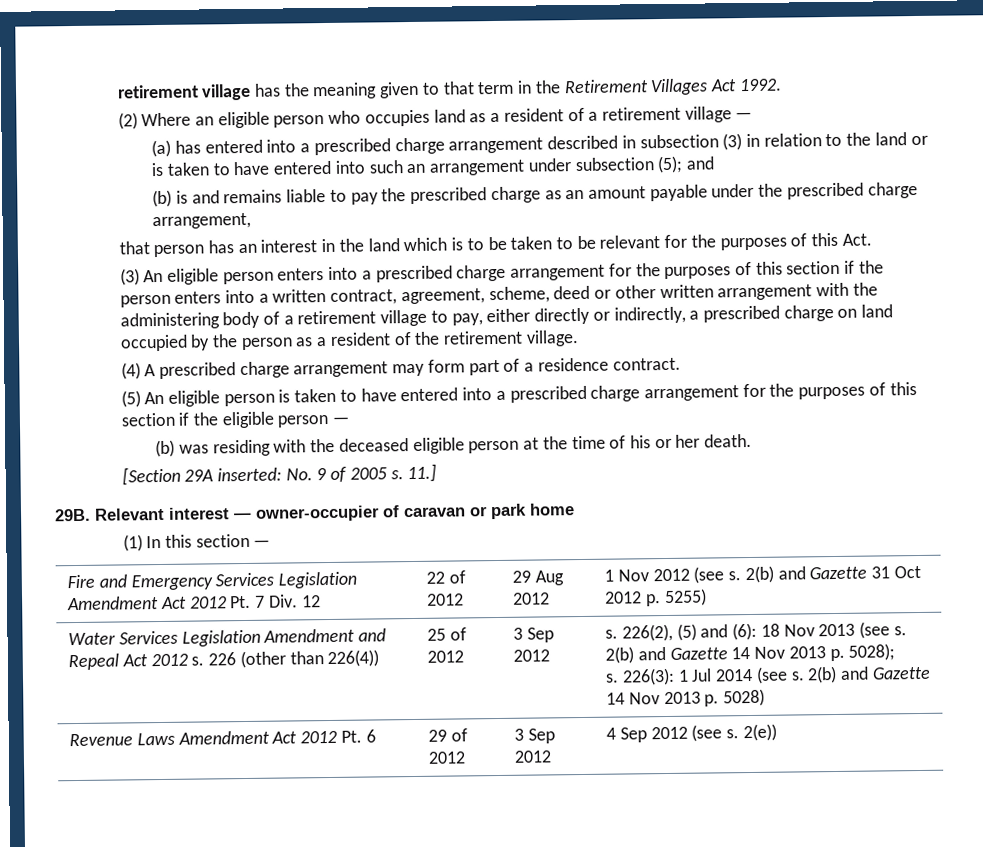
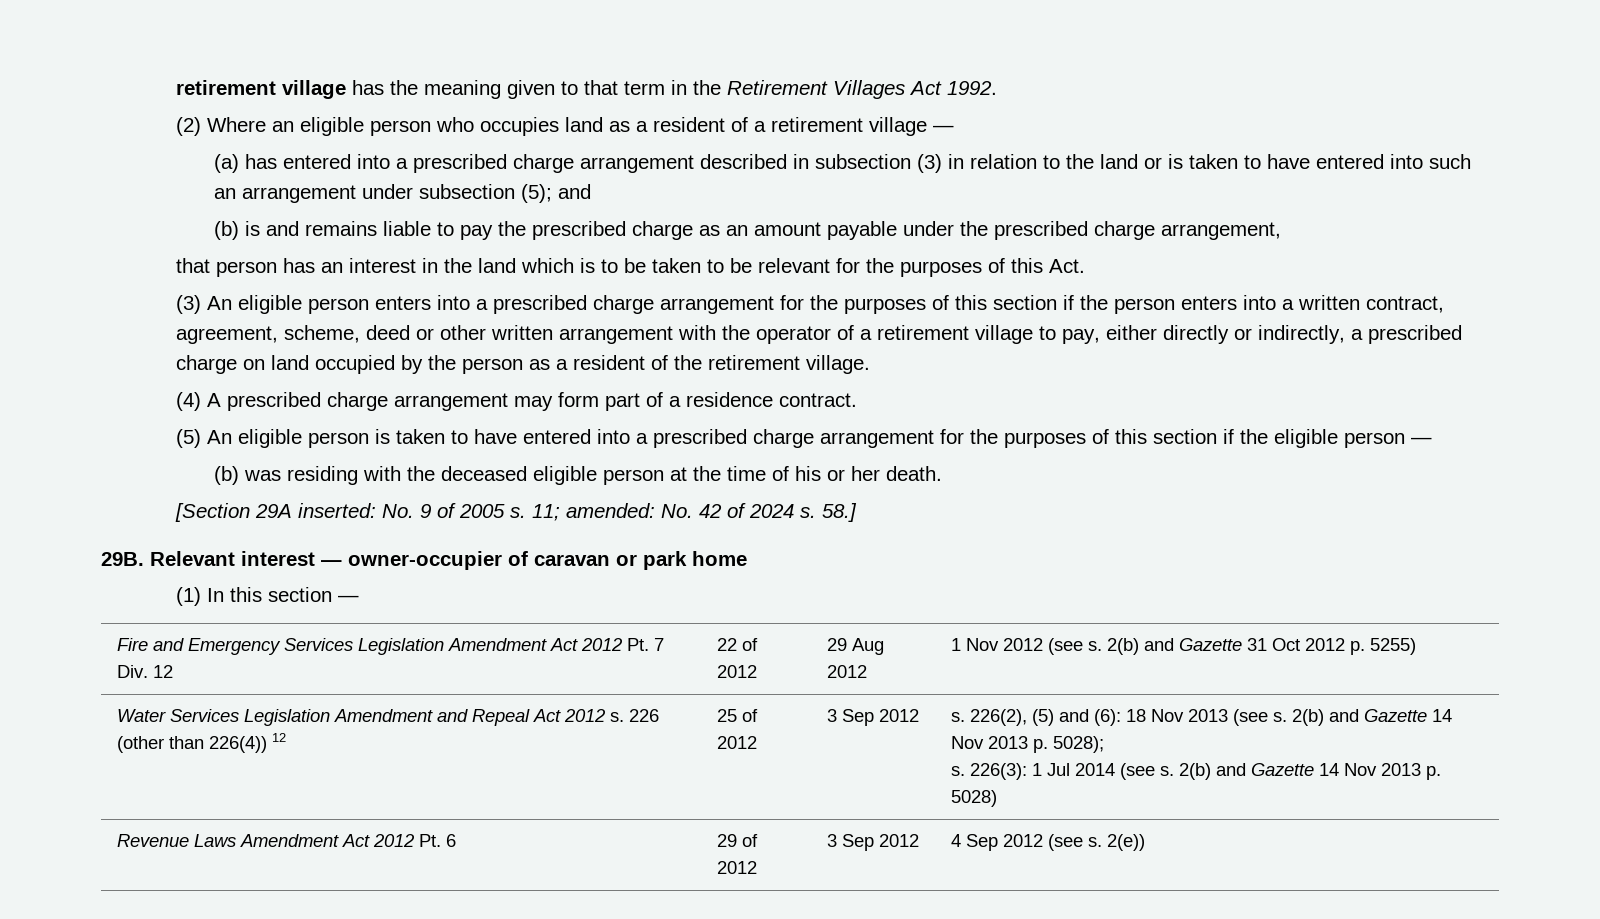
[119,311,261,330] administering body -> [756,326,832,344] operator
[407,463,438,483] 11.] -> [532,503,858,522] 11; amended: No. 42 of 2024 s. 58.]
(380, 658) none -> [272,733,287,742] 12

